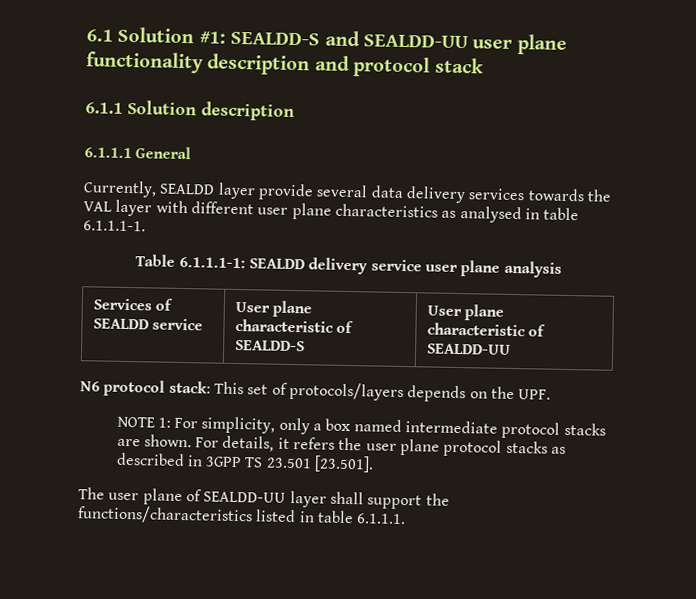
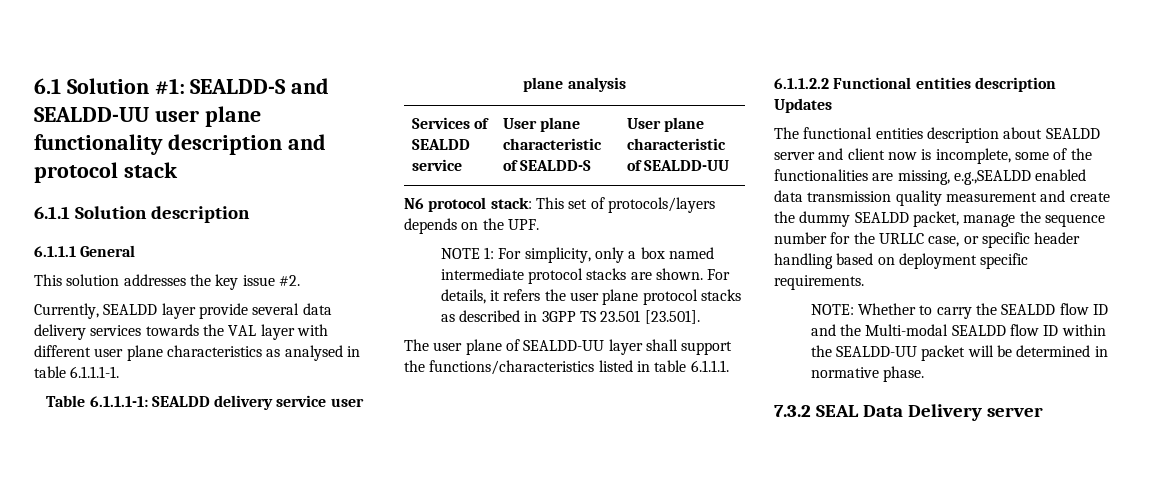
(192, 153) none -> [34,274,300,290] // This solution addresses the key issue #2.
(407, 519) none -> [774,77,1056,92] [774,98,832,113] [774,127,1100,143] [774,148,1092,164] [774,169,1087,185] [774,190,1110,206] [774,211,1105,227] [774,232,1081,248] [774,253,1029,269] [774,275,864,290] [810,303,1109,319] [810,324,1106,336] [810,345,1108,361] [810,366,925,382] [774,404,1043,421] // 6.1.1.2.2 Functional entities description Updates // The functional entities description about SEALDD server and client now is incomplete, some of the functionalities are missing, e.g.,SEALDD enabled data transmission quality measurement and create the dummy SEALDD packet, manage the sequence number for the URLLC case, or specific header handling based on deployment specific requirements. // NOTE: Whether to carry the SEALDD flow ID and the Multi-modal SEALDD flow ID within the SEALDD-UU packet will be determined in normative phase. // 7.3.2 SEAL Data Delivery server

